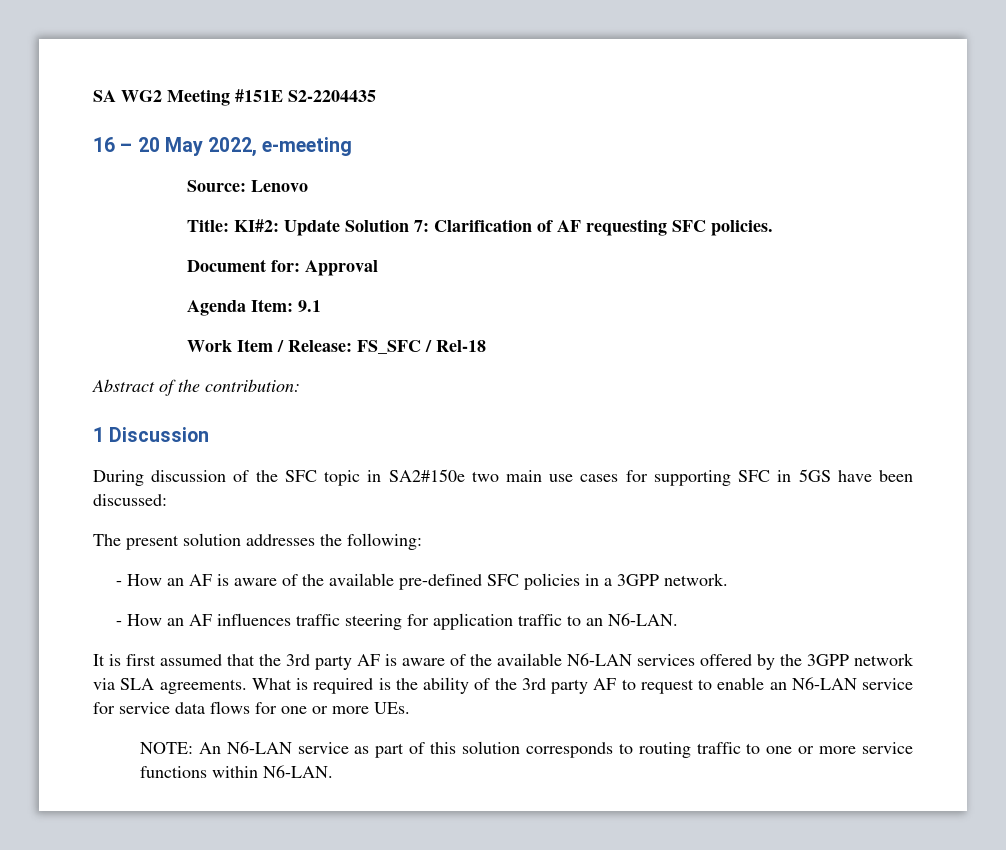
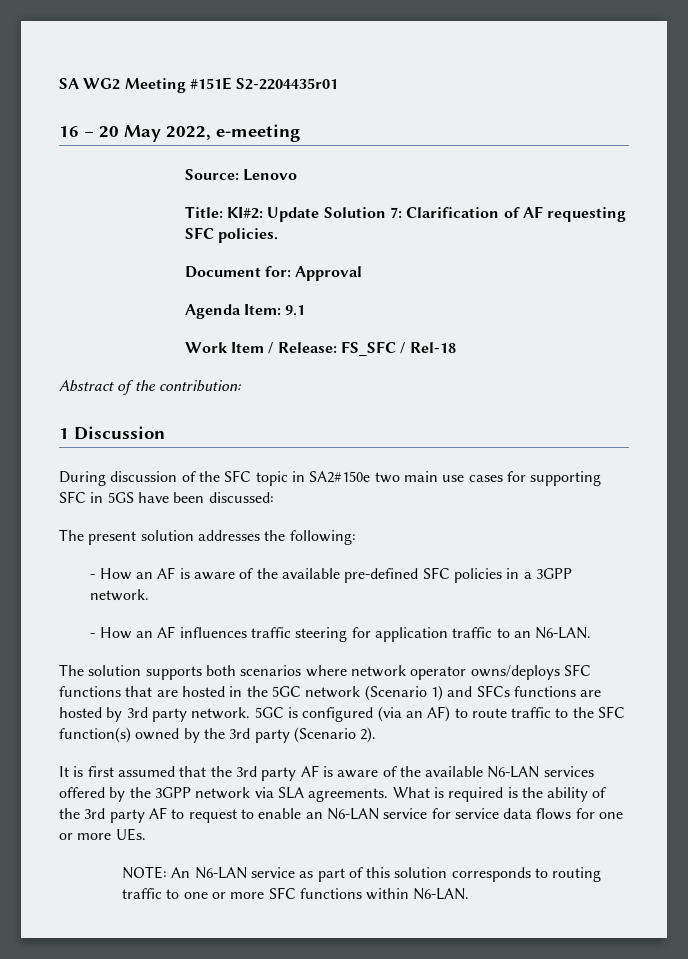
[288,90,376,102] S2-2204435 -> [236,78,339,90] S2-2204435r01
(679, 619) none -> [59,664,591,680] [59,685,602,701] [59,706,626,722] [59,727,377,743] // The solution supports both scenarios where network operator owns/deploys SFC functions that are hosted in the 5GC network (Scenario 1) and SFCs functions are hosted by 3rd party network. 5GC is configured (via an AF) to route traffic to the SFC function(s) owned by the 3rd party (Scenario 2).
[861,742,913,754] service -> [268,887,296,899] SFC

